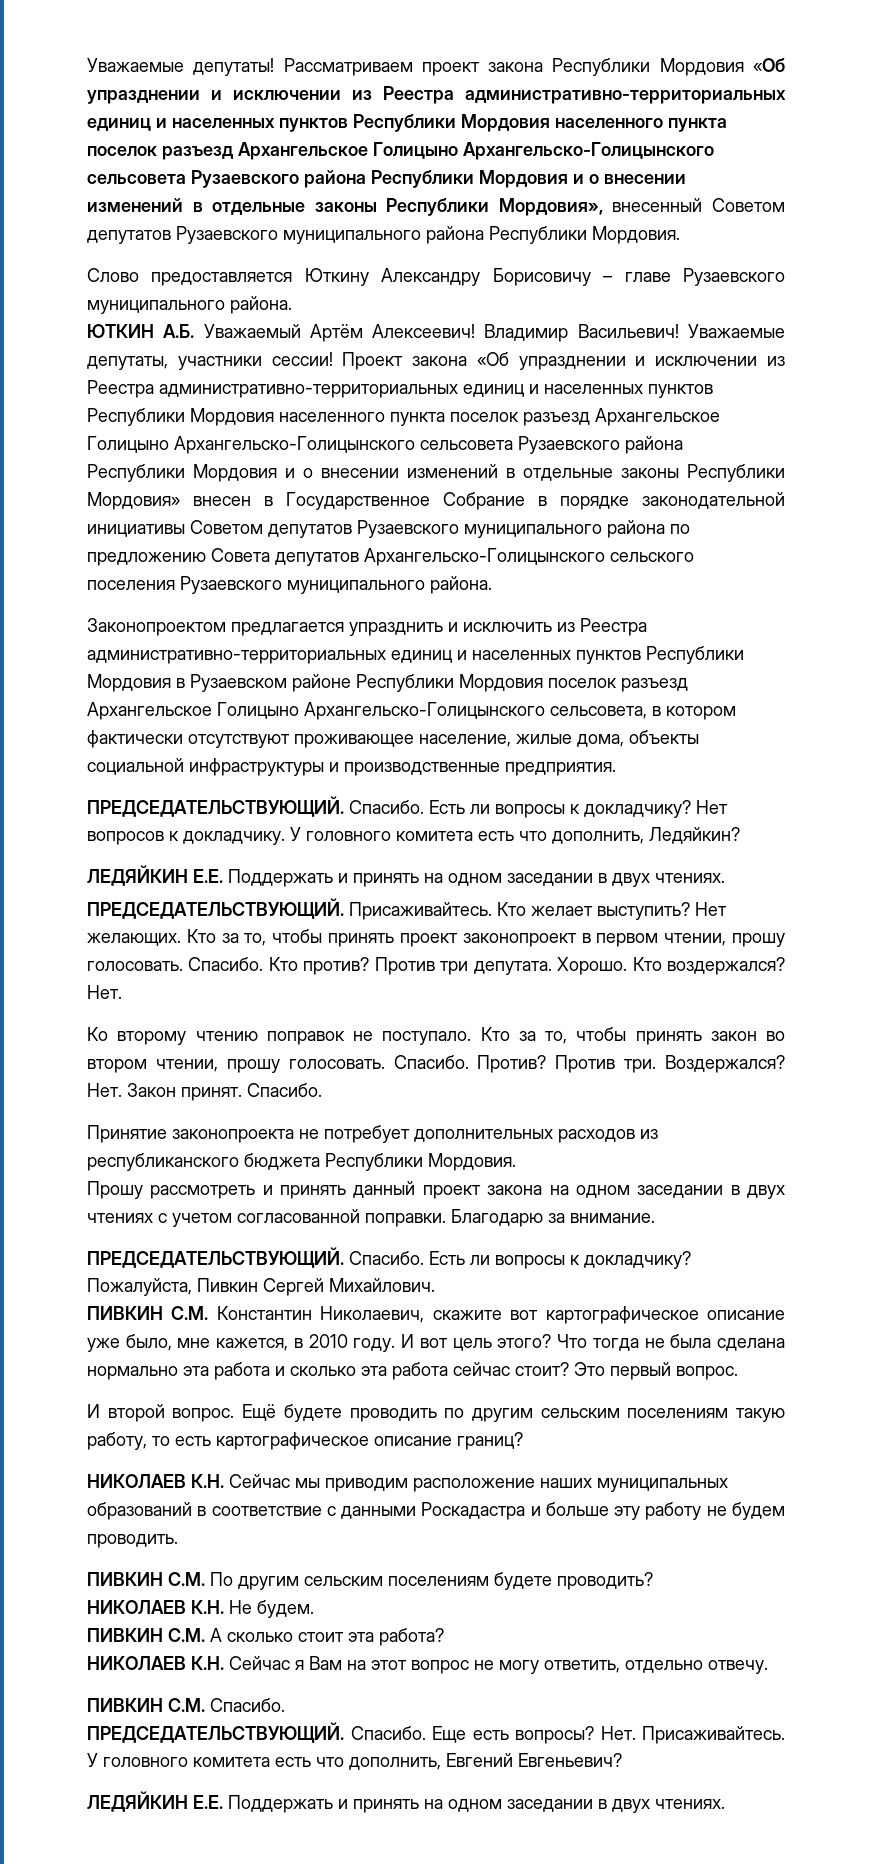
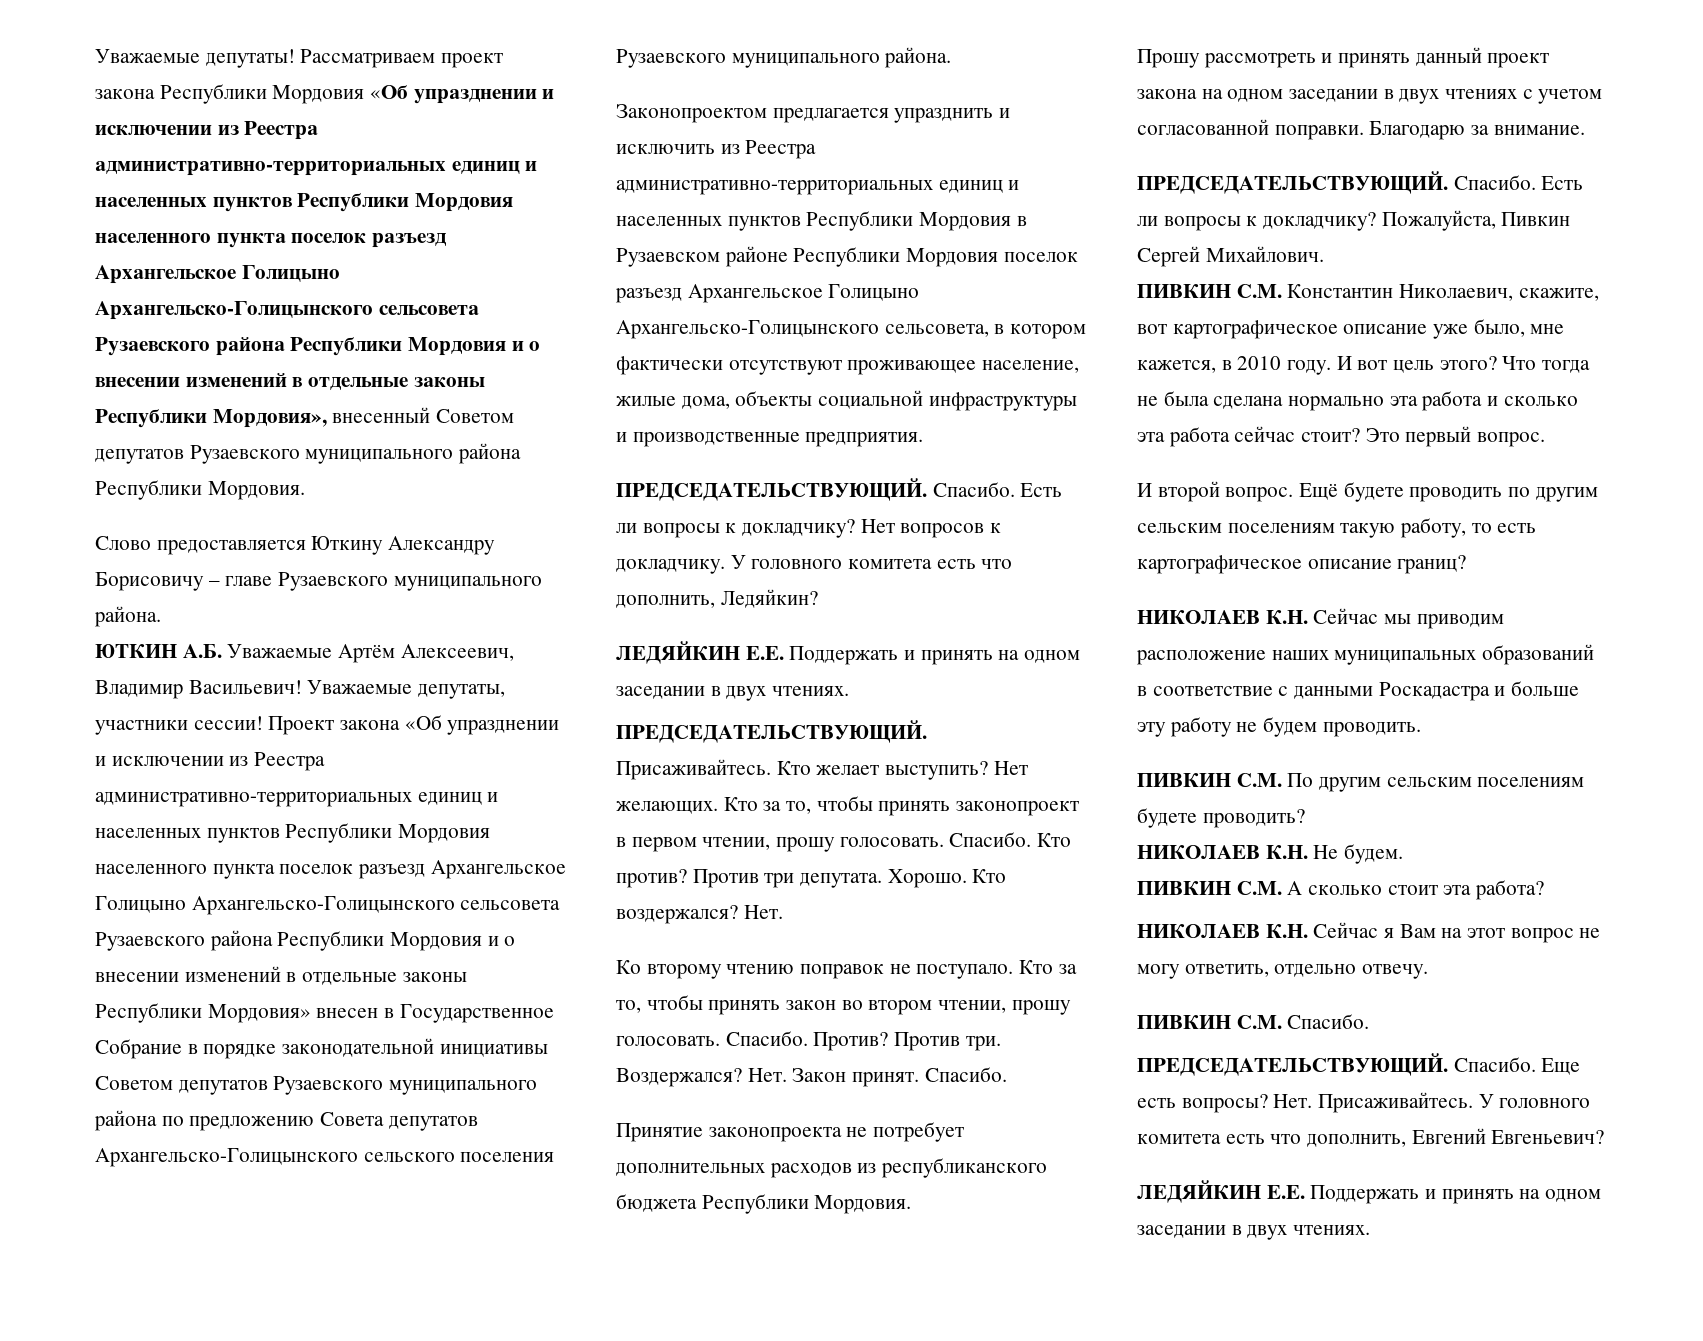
[203,324,476,342] Уважаемый Артём Алексеевич! -> [227,644,514,663] Уважаемые Артём Алексеевич,
[399,933,458,947] проект -> (951, 808) none
[432,1310,502,1320] скажите -> [1518,288,1599,301] скажите,

